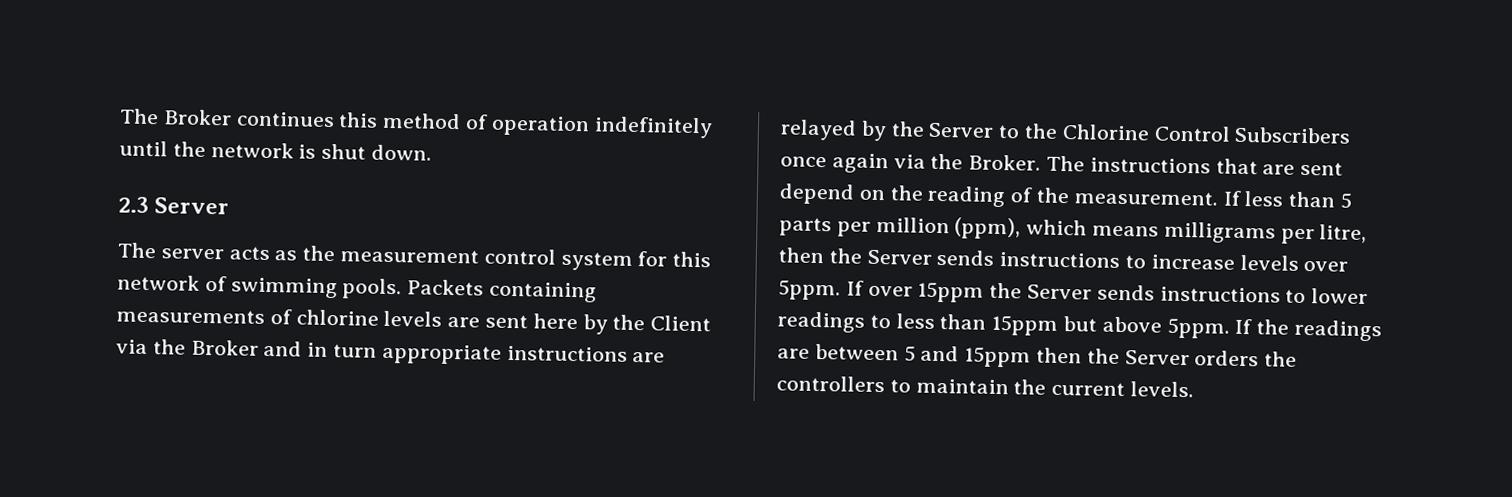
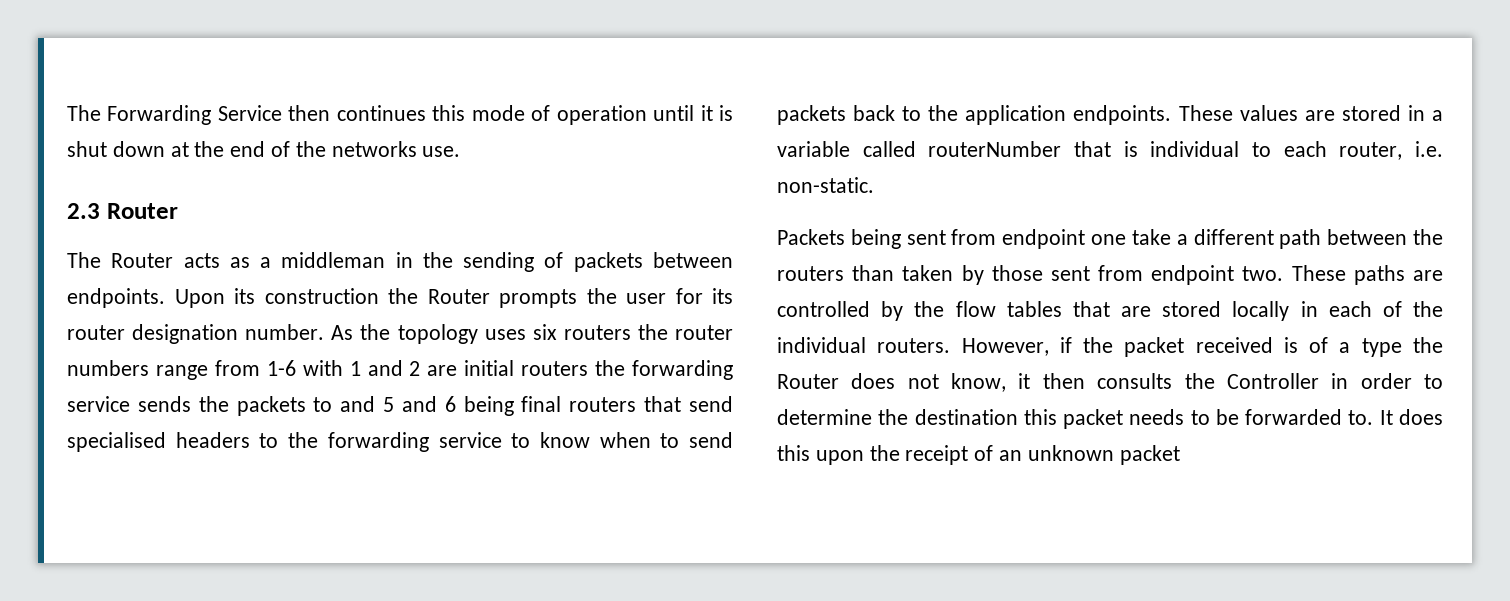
[119,108,232,126] The Broker -> [67,105,331,125] The Forwarding Service then
[382,112,462,130] method -> [471,105,525,121] mode
[593,116,713,139] [119,140,433,161] indefinitely until the network is shut down. -> [653,105,733,121] [67,141,461,157] until it is shut down at the end of the networks use.
[154,197,230,215] [117,242,224,260] Server // The server -> [106,203,178,219] [67,252,174,268] Router // The Router
[302,245,712,271] [117,274,598,303] [116,308,712,335] [116,339,666,365] [780,119,1352,144] [780,153,1344,176] [779,183,1353,209] [779,216,1368,245] [778,247,1349,272] [778,279,1369,305] [777,311,1383,342] [777,343,1298,368] [776,375,1195,398] the measurement control system for this network of swimming pools. Packets containing measurements of chlorine levels are sent here by the Client via the Broker and in turn appropriate instructions are relayed by the Server to the Chlorine Control Subscribers once again via the Broker. The instructions that are sent depend on the reading of the measurement. If less than 5 parts per million (ppm), which means milligrams per litre, then the Server sends instructions to increase levels over 5ppm. If over 15ppm the Server sends instructions to lower readings to less than 15ppm but above 5ppm. If the readings are between 5 and 15ppm then the Server orders the controllers to maintain the current levels. -> [260,252,733,272] [67,288,733,308] [67,324,734,344] [67,360,733,380] [67,396,733,416] [67,432,733,452] [777,105,1443,125] [777,141,1443,160] [777,177,874,193] [777,229,1443,249] [777,265,1443,285] [777,301,1443,321] [777,337,1443,357] [777,373,1443,392] [777,409,1443,429] [777,445,1180,465] a middleman in the sending of packets between endpoints. Upon its construction the Router prompts the user for its router designation number. As the topology uses six routers the router numbers range from 1-6 with 1 and 2 are initial routers the forwarding service sends the packets to and 5 and 6 being final routers that send specialised headers to the forwarding service to know when to send packets back to the application endpoints. These values are stored in a variable called routerNumber that is individual to each router, i.e. non-static. // Packets being sent from endpoint one take a different path between the routers than taken by those sent from endpoint two. These paths are controlled by the flow tables that are stored locally in each of the individual routers. However, if the packet received is of a type the Router does not know, it then consults the Controller in order to determine the destination this packet needs to be forwarded to. It does this upon the receipt of an unknown packet

